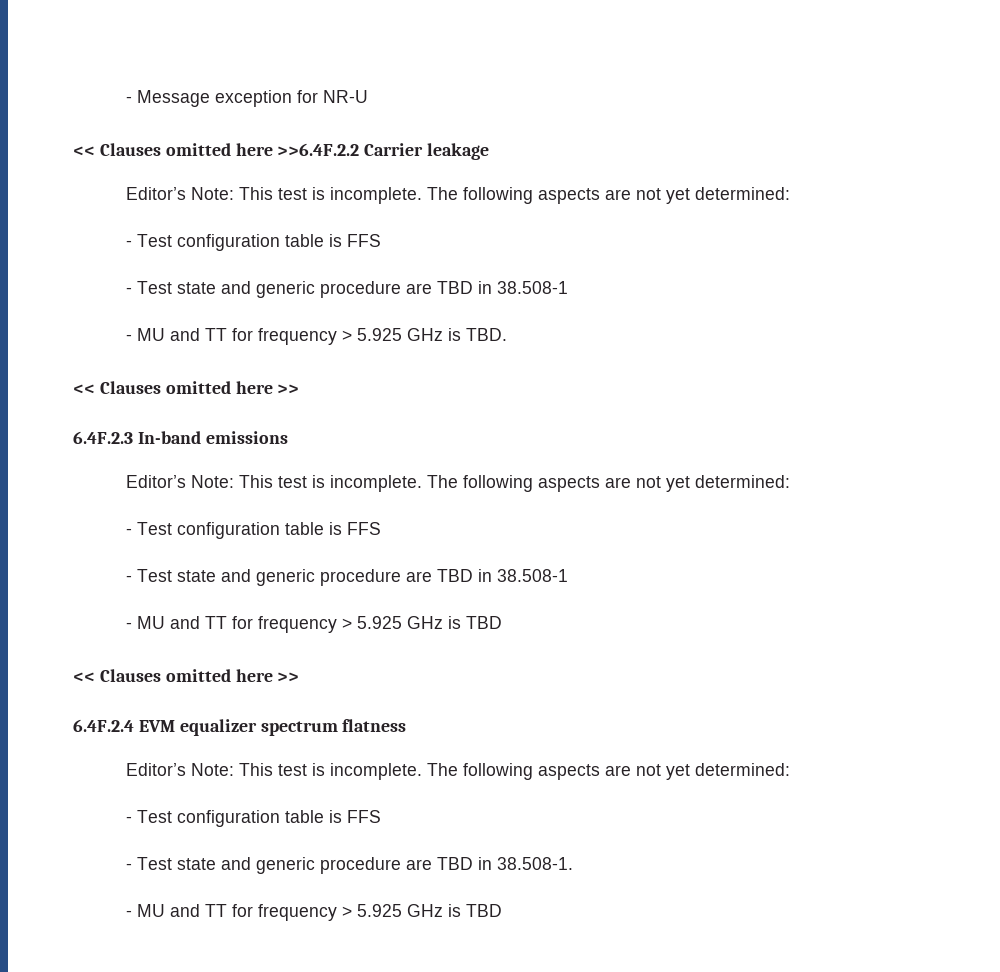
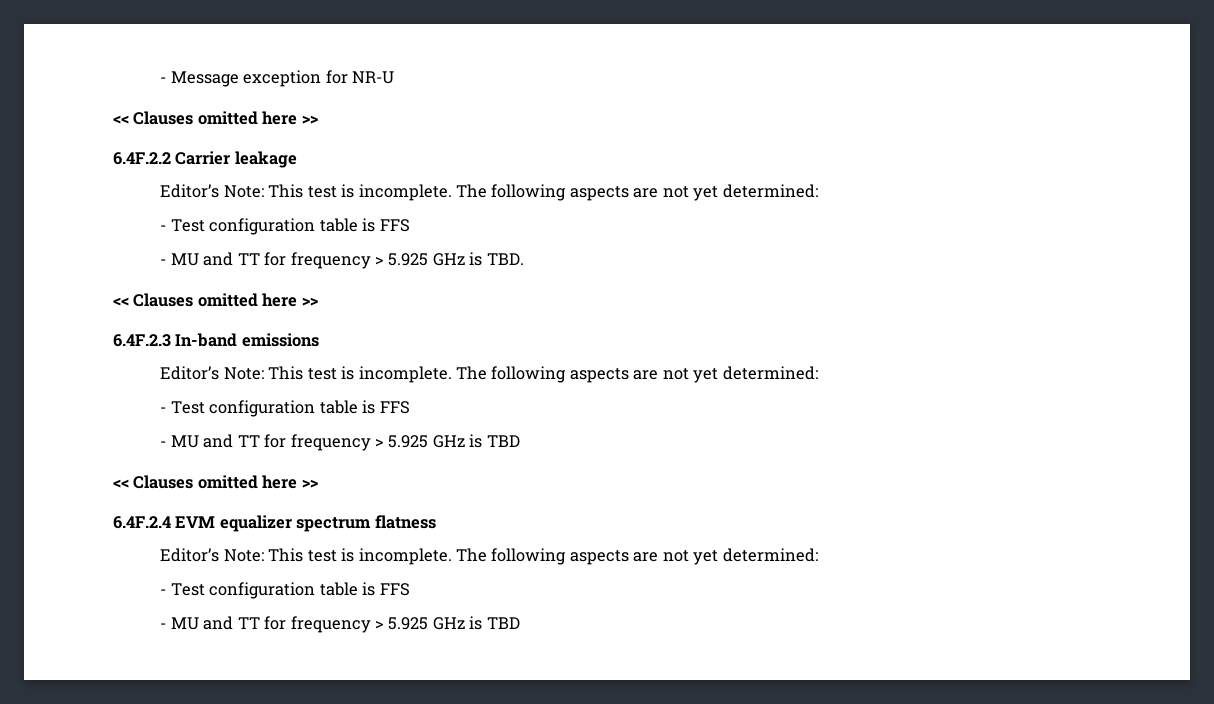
[277,143,360,156] >>6.4F.2.2 -> [301,115,318,124] [113,152,171,165] >> // 6.4F.2.2
[125,281,568,298] // - Test state and generic procedure are TBD in 38.508-1 -> (410, 225) none
[125,569,568,586] // - Test state and generic procedure are TBD in 38.508-1 -> (410, 407) none
[125,857,573,874] // - Test state and generic procedure are TBD in 38.508-1. -> (410, 589) none

